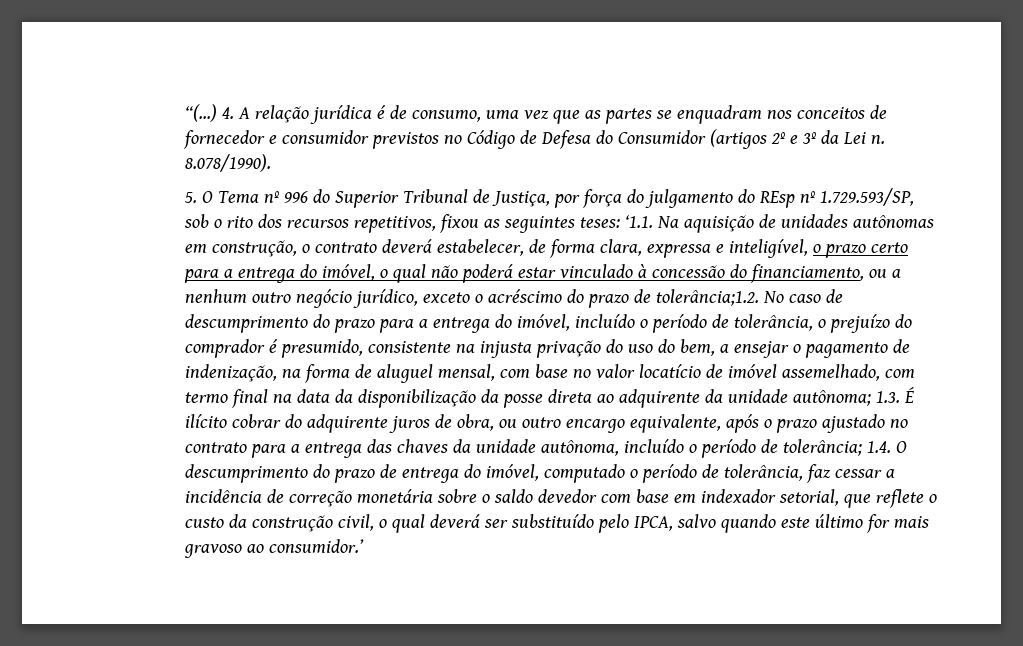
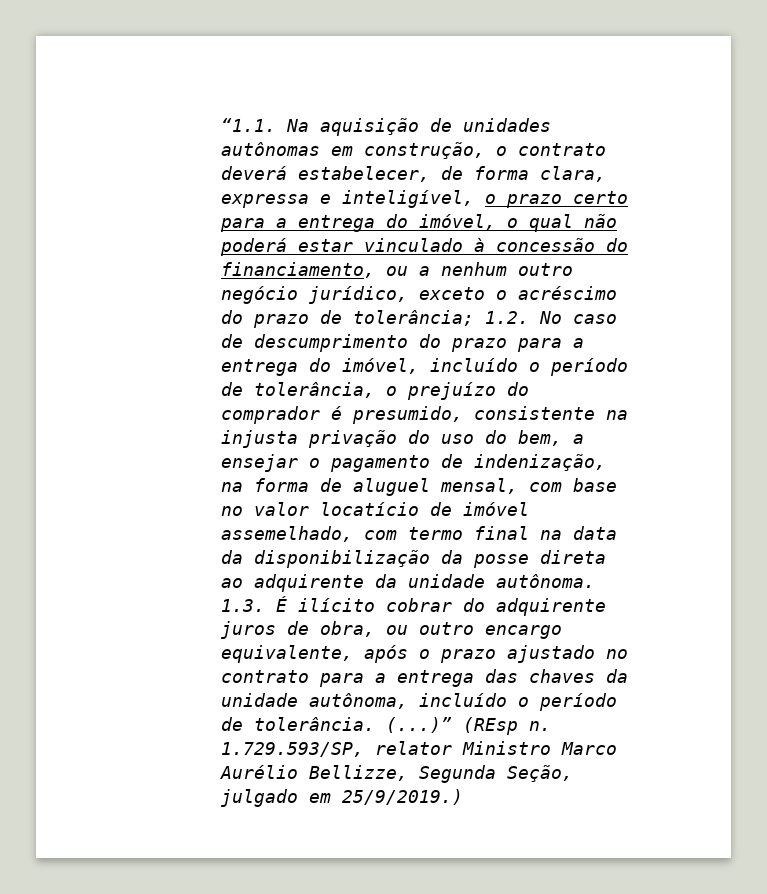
[185,104,888,124] [184,129,886,149] [185,154,272,172] [184,188,915,208] [184,214,654,233] “(...) 4. A relação jurídica é de consumo, uma vez que as partes se enquadram nos conceitos de fornecedor e consumidor previstos no Código de Defesa do Consumidor (artigos 2º e 3º da Lei n. 8.078/1990). // 5. O Tema nº 996 do Superior Tribunal de Justiça, por força do julgamento do REsp nº 1.729.593/SP, sob o rito dos recursos repetitivos, fixou as seguintes teses: ‘1.1. -> [221,118,277,132] “1.1.
[656,289,760,306] tolerância;1.2. -> [353,310,530,326] tolerância; 1.2.
[793,390,872,406] autônoma; -> [496,574,596,588] autônoma.
[783,439,908,456] [185,464,896,483] [185,489,938,508] [185,514,930,533] [184,539,365,558] tolerância; 1.4. O descumprimento do prazo de entrega do imóvel, computado o período de tolerância, faz cessar a incidência de correção monetária sobre o saldo devedor com base em indexador setorial, que reflete o custo da construção civil, o qual deverá ser substituído pelo IPCA, salvo quando este último for mais gravoso ao consumidor.’ -> [254,717,552,735] [221,741,618,757] [220,765,574,783] [221,789,464,807] tolerância. (...)” (REsp n. 1.729.593/SP, relator Ministro Marco Aurélio Bellizze, Segunda Seção, julgado em 25/9/2019.)

